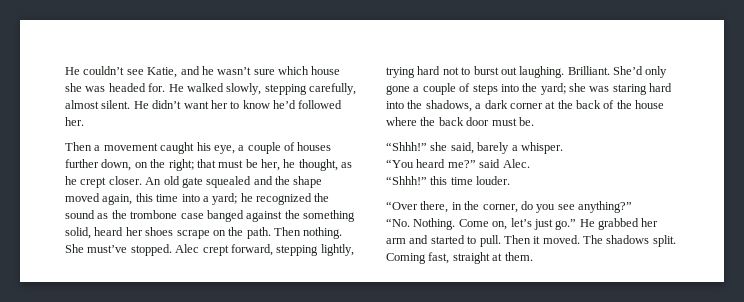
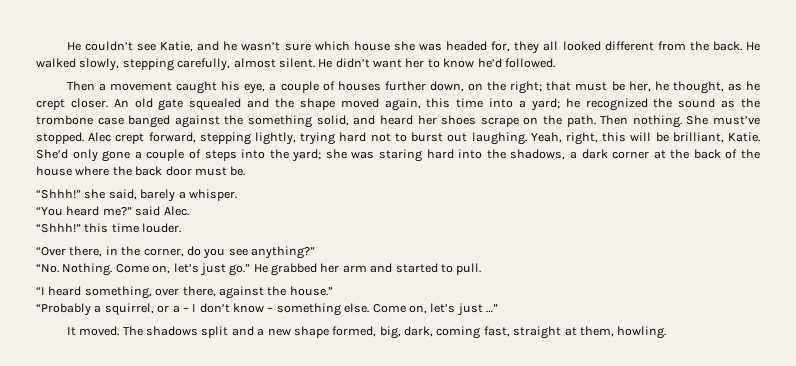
[148,83,166,92] for. -> [491,41,742,54] for, they all looked different from the back.
[298,100,343,109] [65,117,84,126] followed her. -> [504,58,555,68] followed.
(91, 233) none -> [353,115,376,125] and
[567,66,610,75] Brilliant. -> [530,132,761,145] Yeah, right, this will be brilliant, Katie.
[503,235,676,247] [386,253,426,264] Then it moved. The shadows split. Coming -> [36,286,333,299] [36,303,498,316] [66,326,481,339] // “I heard something, over there, against the house.” // “Probably a squirrel, or a – I don’t know – something else. Come on, let’s just …” // It moved. The shadows split and a new shape formed, big, dark, coming
[504,252,533,261] them. -> [579,326,667,339] them, howling.

